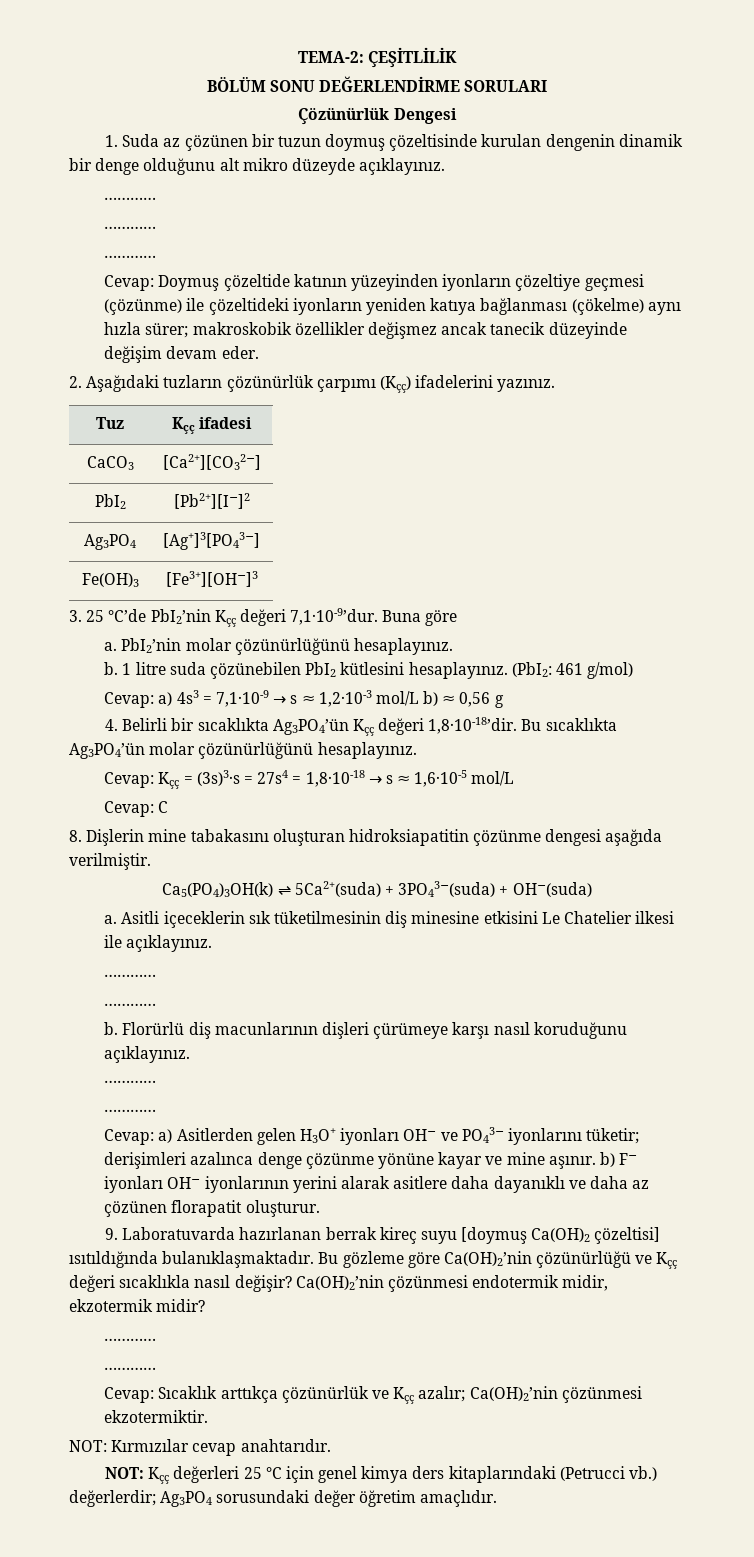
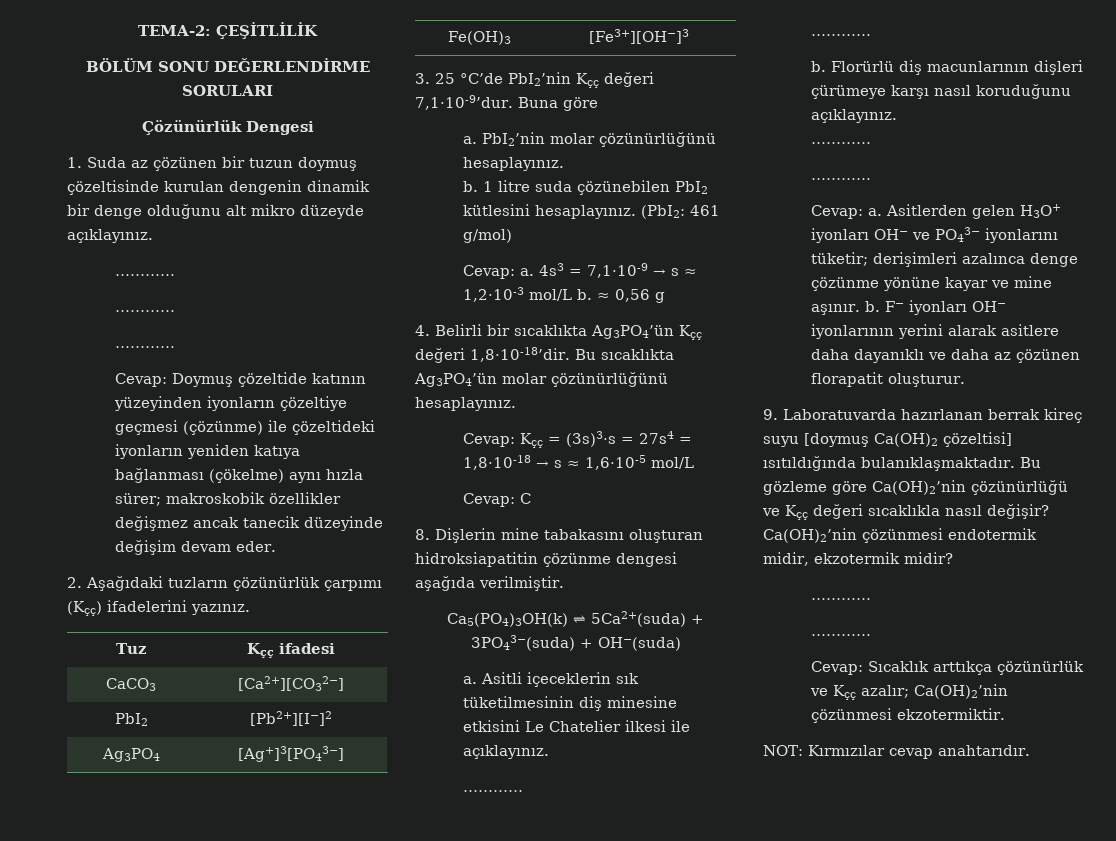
[158,692,173,706] a) -> [519,268,534,276] a.
[423,691,439,706] b) -> [576,289,592,300] b.
[158,1129,173,1143] a) -> [867,208,882,216] a.
[599,1152,615,1167] b) -> [864,301,880,312] b.
[104,1466,657,1484] [69,1490,497,1507] // NOT: Kçç değerleri 25 °C için genel kimya ders kitaplarındaki (Petrucci vb.) değerlerdir; Ag3PO4 sorusundaki değer öğretim amaçlıdır. -> (1030, 750) none

